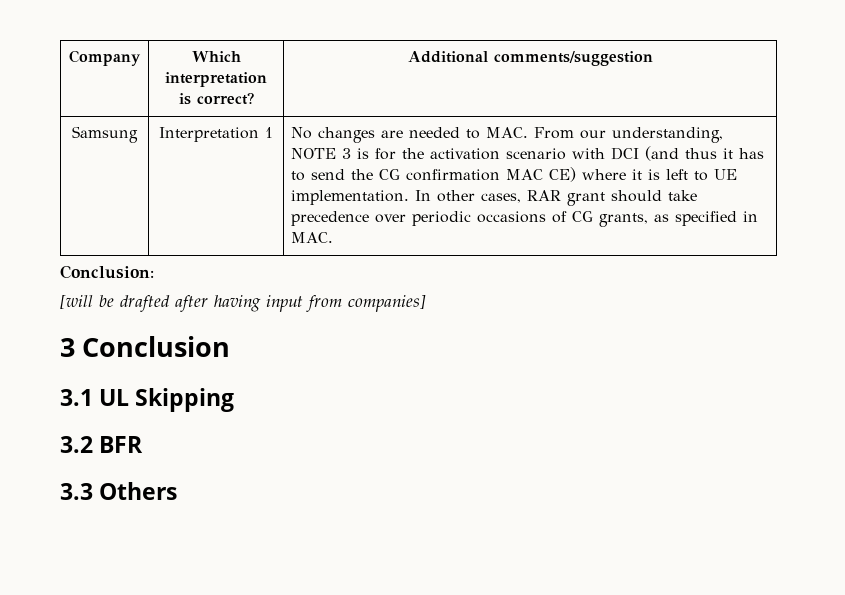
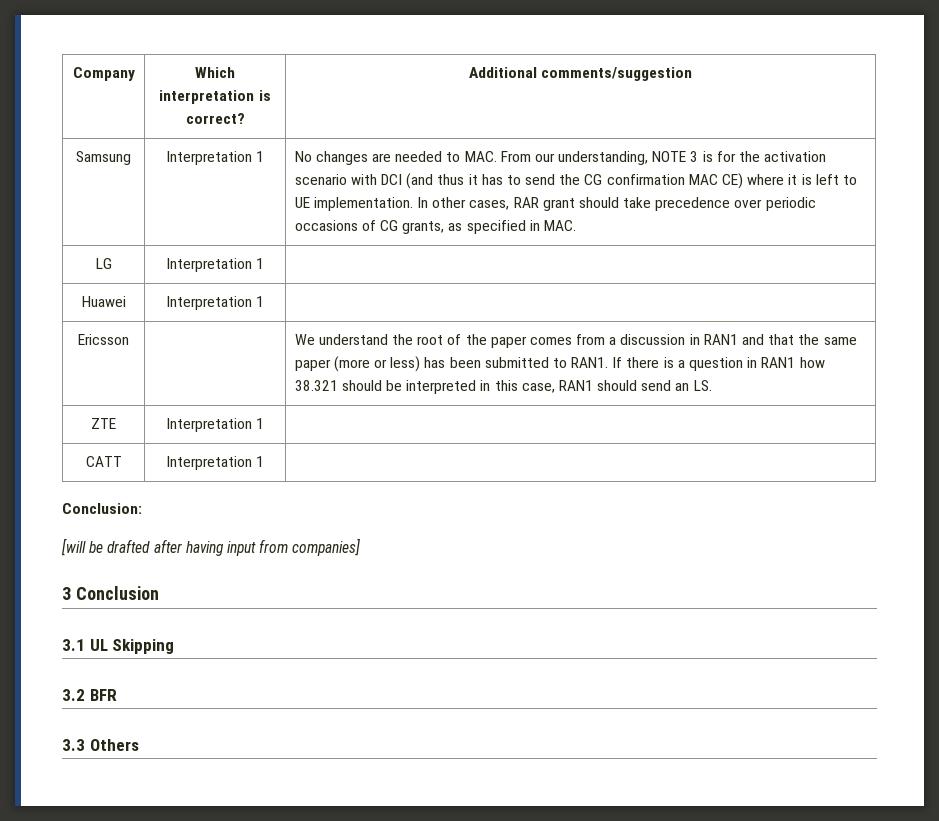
(334, 237) none -> [95,258,112,269] [165,258,265,272] [81,296,126,307] [165,296,265,310] [78,334,129,345] [294,334,857,348] [294,356,825,372] [294,380,712,394] [91,418,116,429] [165,418,265,432] [85,456,122,467] [165,456,265,470] // LG | Interpretation 1 | // Huawei | Interpretation 1 | // Ericsson | | We understand the root of the paper comes from a discussion in RAN1 and that the same paper (more or less) has been submitted to RAN1. If there is a question in RAN1 how 38.321 should be interpreted in this case, RAN1 should send an LS. // ZTE | Interpretation 1 | // CATT | Interpretation 1 |

